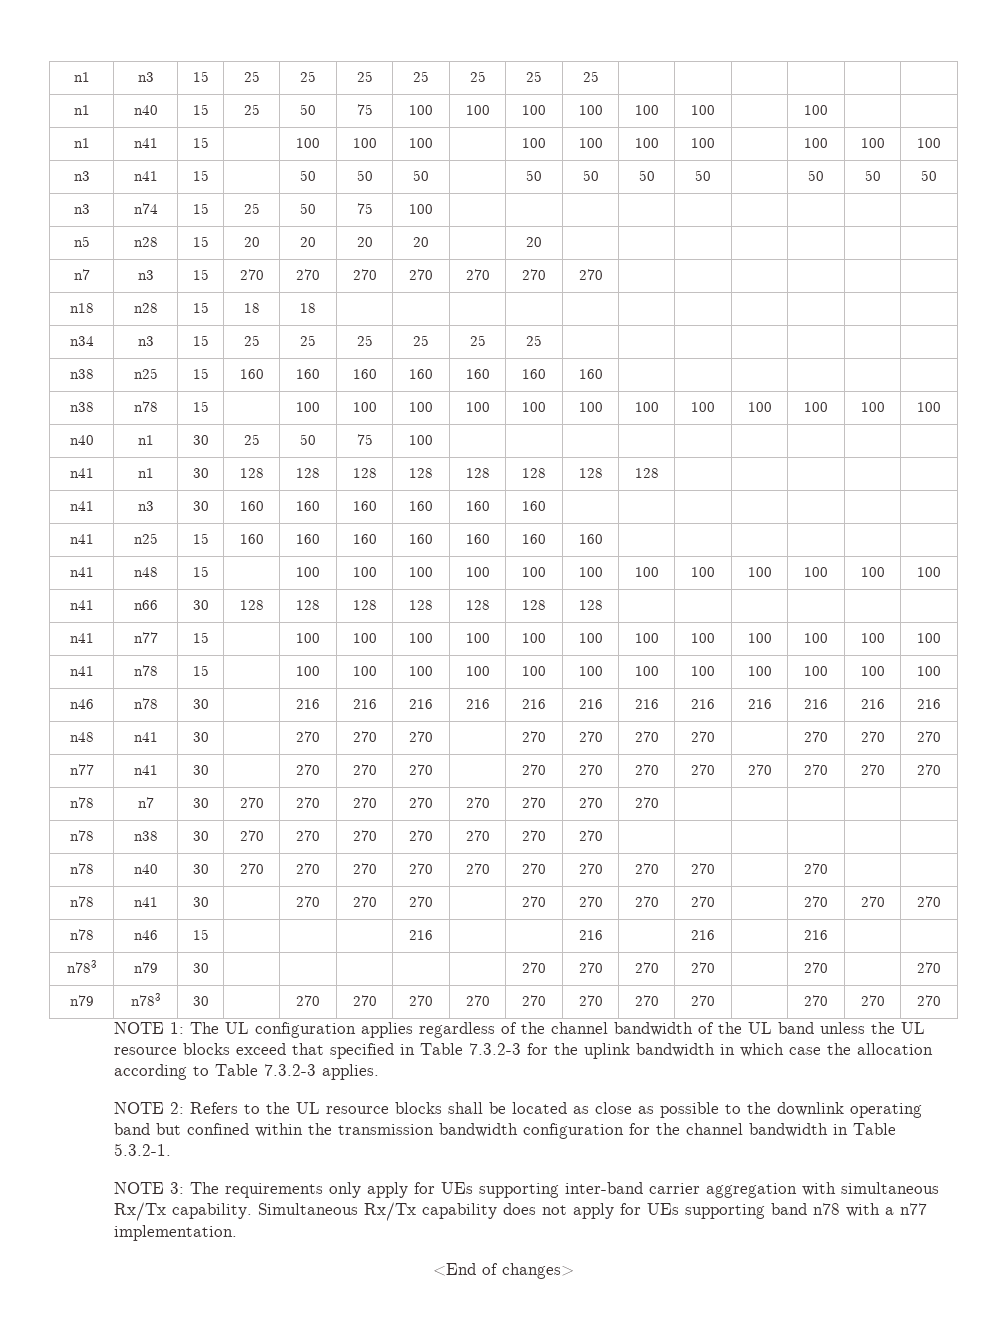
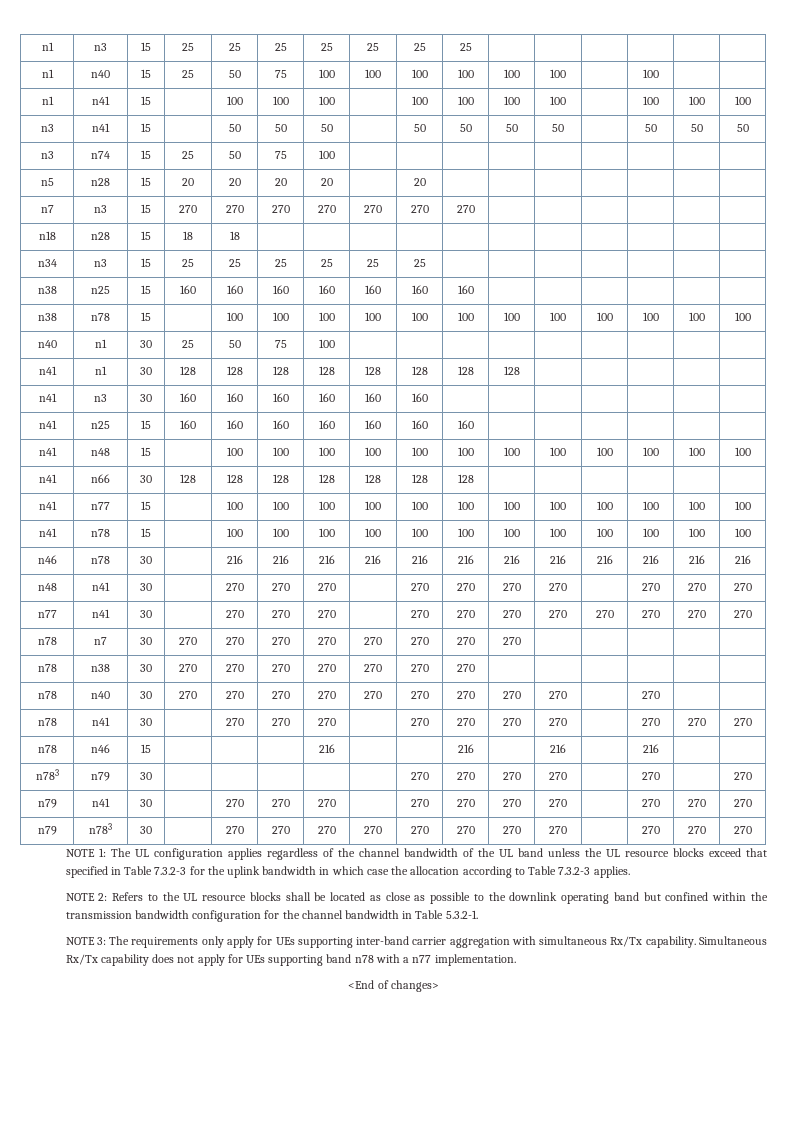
(941, 967) none -> [37,799,57,808] [92,798,110,807] [140,799,152,807] [225,799,244,807] [271,799,290,807] [317,799,336,807] [410,799,429,807] [456,799,475,807] [502,799,521,807] [549,799,567,807] [641,799,660,807] [687,799,706,807] [733,799,752,807] // n79 | n41 | 30 | | 270 | 270 | 270 | | 270 | 270 | 270 | 270 | | 270 | 270 | 270

